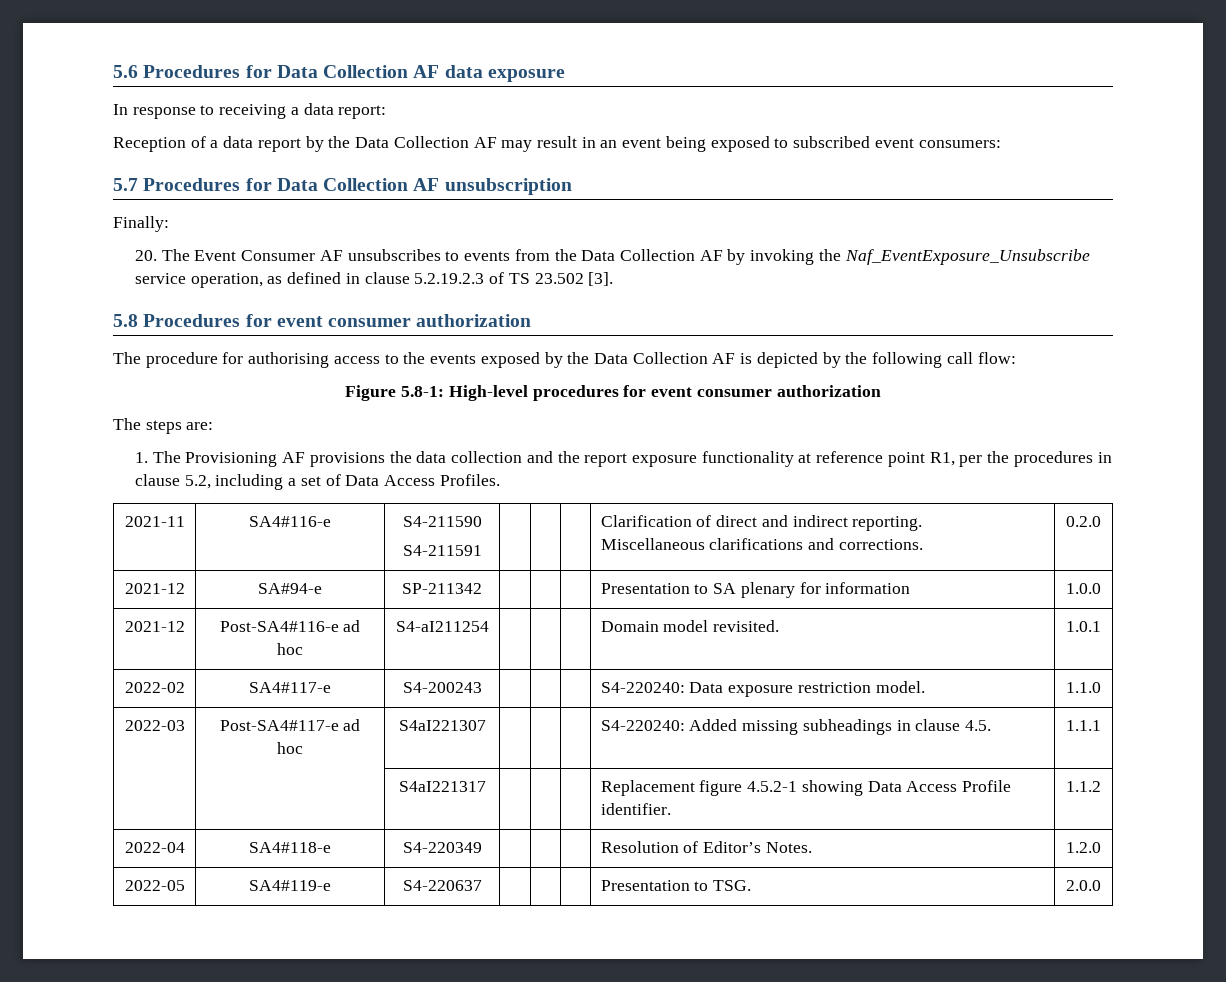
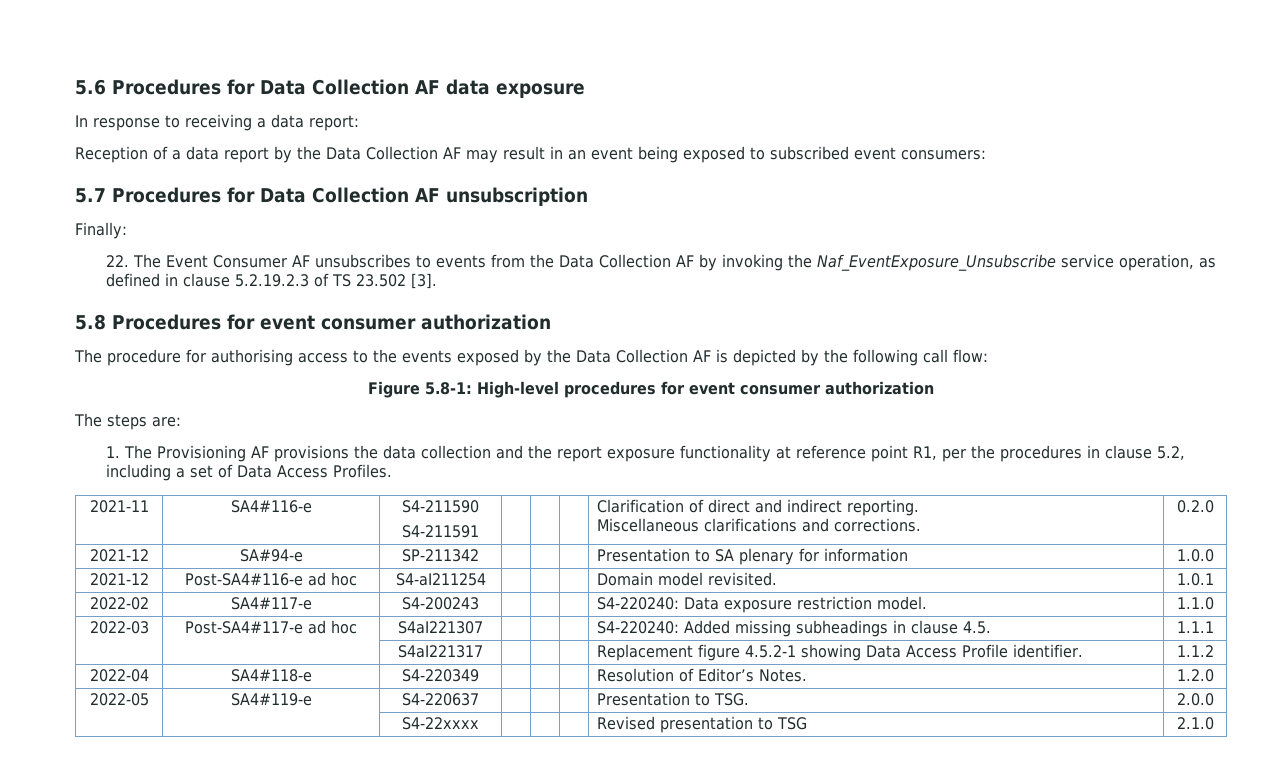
[135,250,158,261] 20. -> [105,255,129,267] 22.
(1101, 885) none -> [402,717,479,730] [596,716,807,733] [1176,717,1214,730] // | | S4-22xxxx | | | | Revised presentation to TSG | 2.1.0

